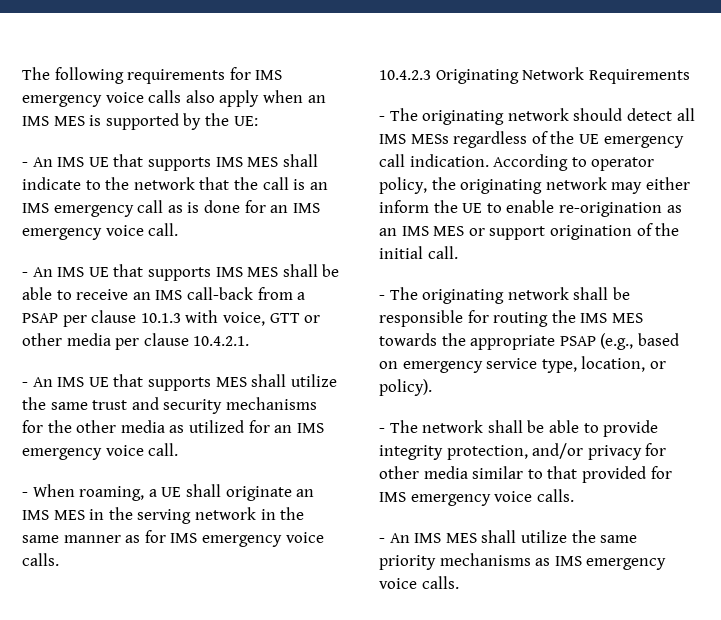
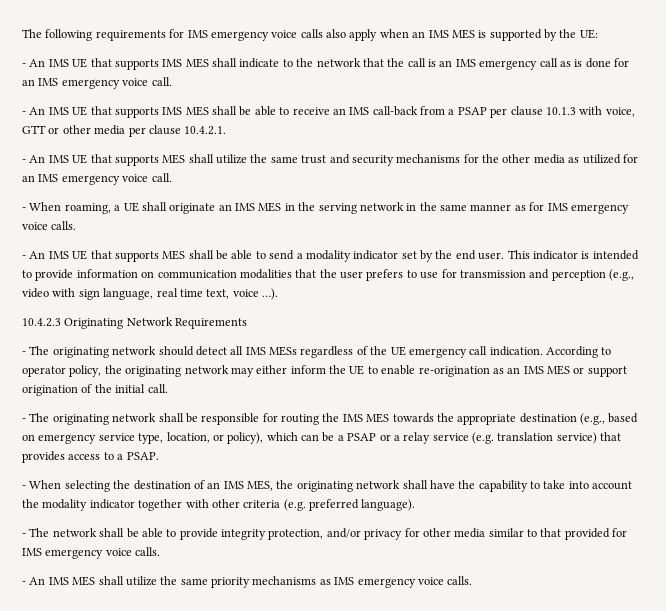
(59, 559) none -> [22,250,639,262] [22,269,634,281] [22,288,278,300] // - An IMS UE that supports MES shall be able to send a modality indicator set by the end user. This indicator is intended to provide information on communication modalities that the user prefers to use for transmission and perception (e.g., video with sign language, real time text, voice …).
[559,336,596,346] PSAP -> [519,413,577,423] destination
[379,379,432,396] policy). -> [227,432,622,444] [22,451,159,463] [22,480,633,492] [22,499,416,511] policy), which can be a PSAP or a relay service (e.g. translation service) that provides access to a PSAP. // - When selecting the destination of an IMS MES, the originating network shall have the capability to take into account the modality indicator together with other criteria (e.g. preferred language).

